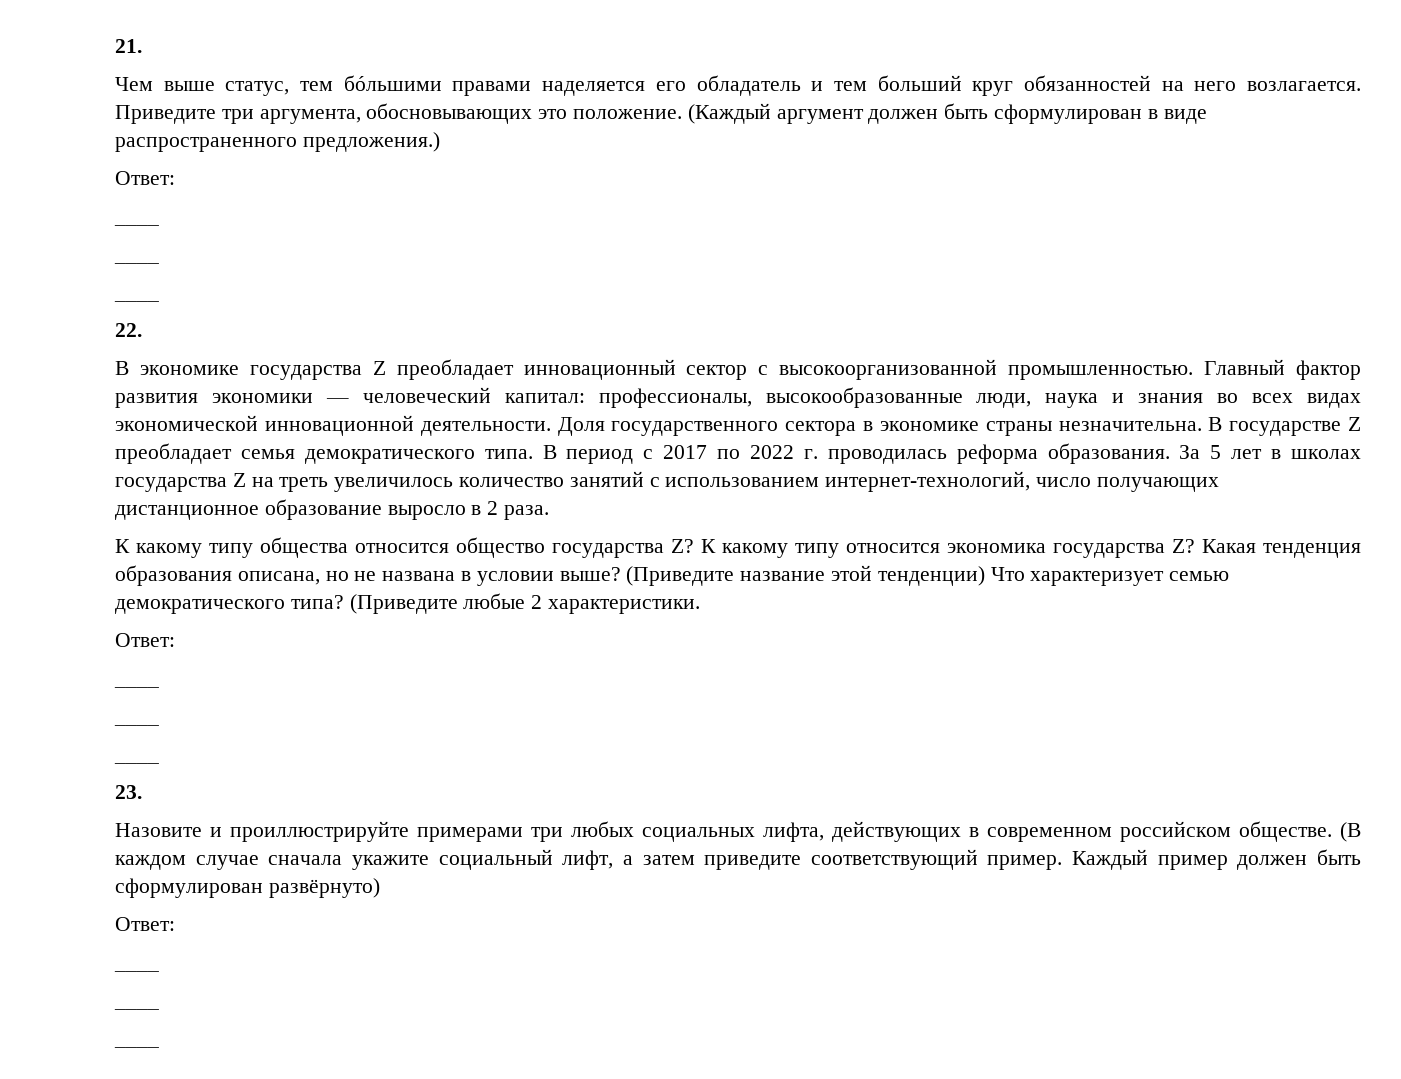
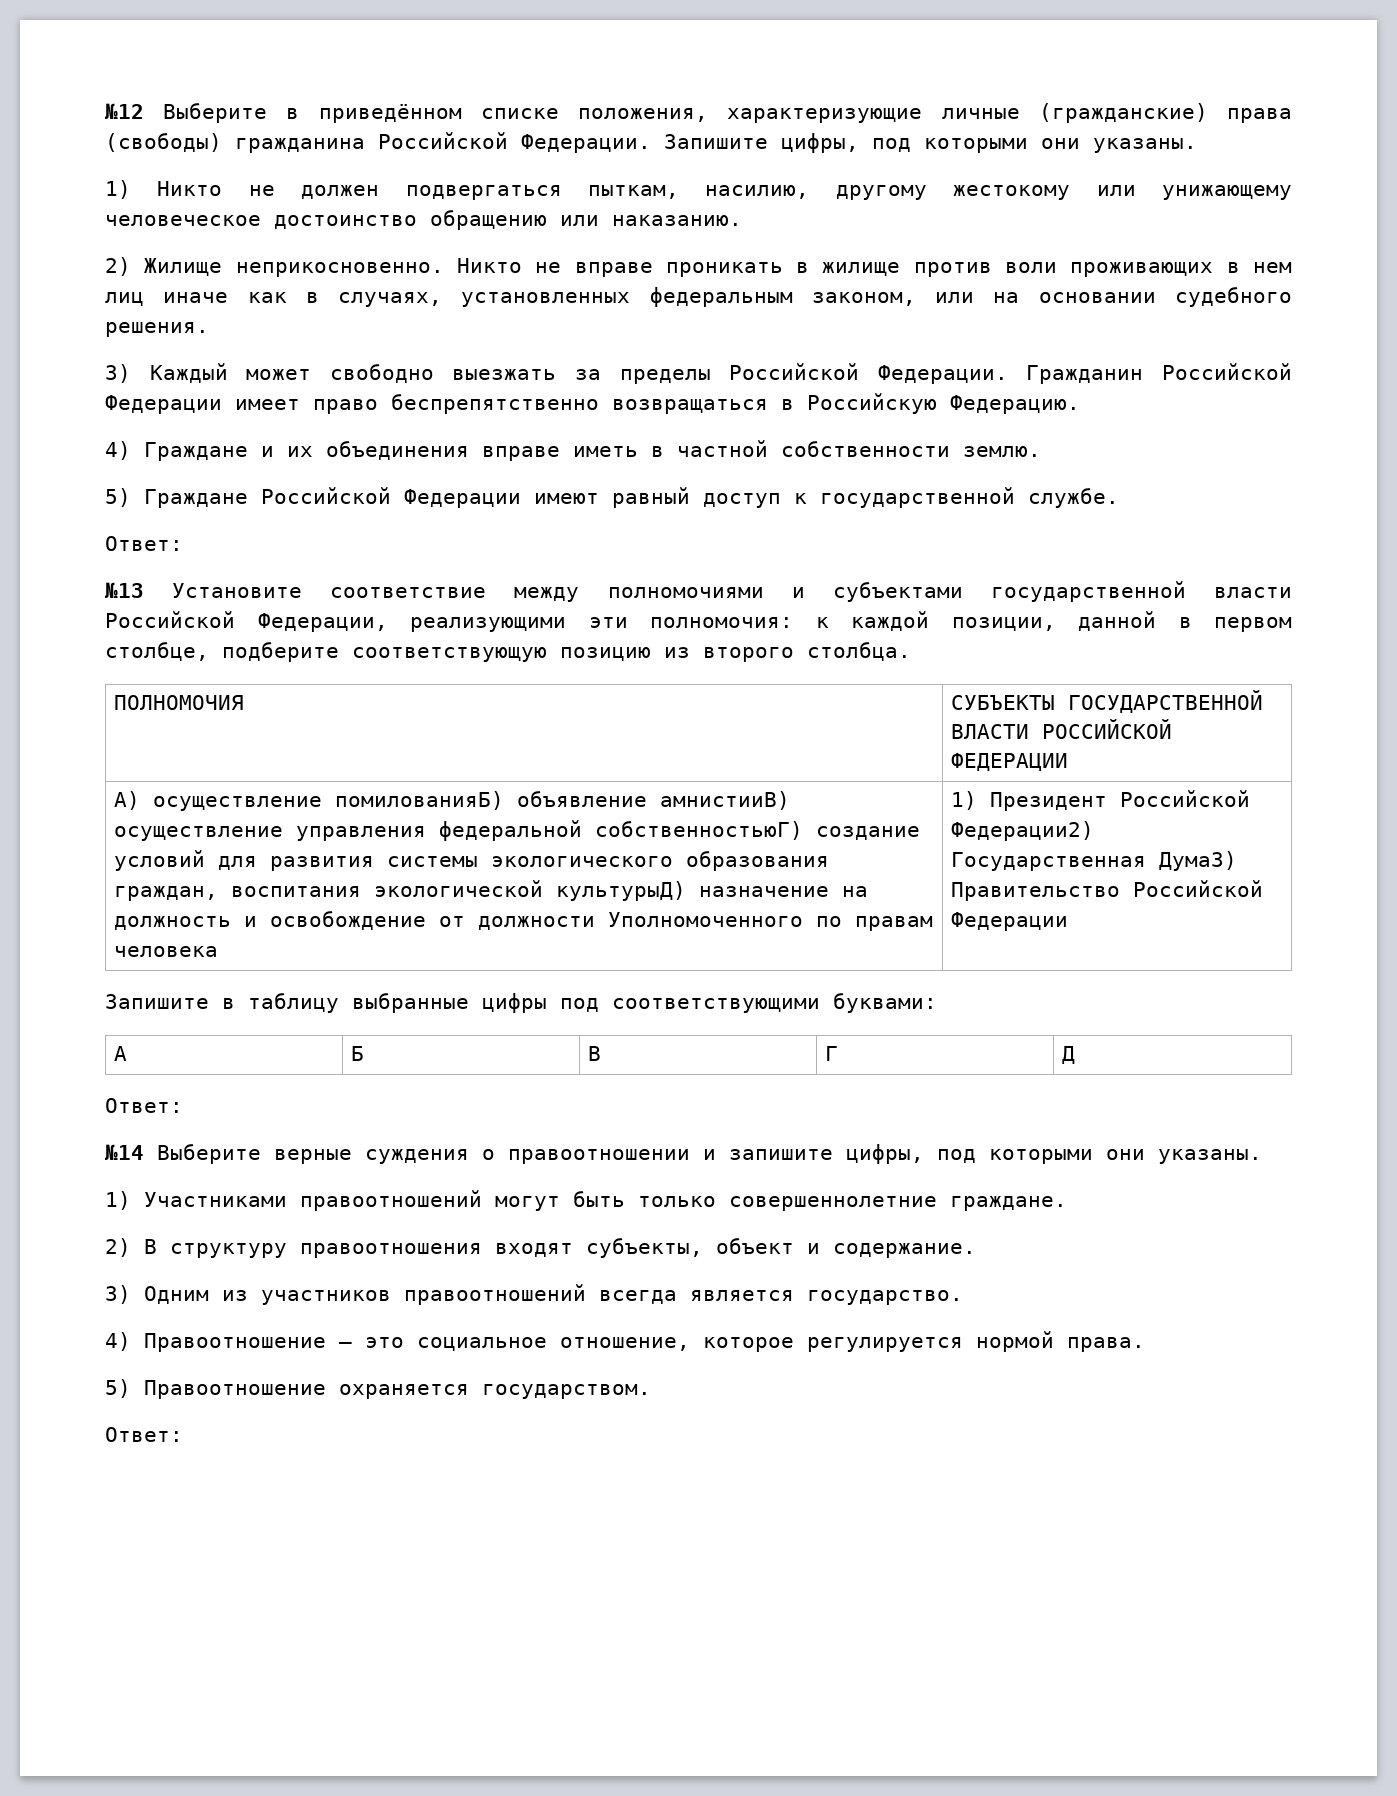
[115,39,142,53] [115,75,1361,96] [115,103,1207,124] [115,132,440,152] [115,171,175,185] [114,223,159,226] [114,261,159,264] [114,299,159,302] [115,323,142,337] [115,359,1361,380] [115,387,1361,408] [115,415,1361,436] [115,443,1362,464] [115,471,1219,492] [115,499,550,520] [115,537,1361,558] [115,565,1230,586] [115,593,701,614] [115,633,175,647] [114,685,159,688] [114,723,159,726] [114,761,159,764] [115,785,142,799] [115,821,1361,842] [115,849,1361,870] [115,878,380,898] [115,917,175,931] [114,969,159,972] [114,1007,159,1010] [114,1045,159,1048] 21. // Чем выше статус, тем бóльшими правами наделяется его обладатель и тем больший круг обязанностей на него возлагается. Приведите три аргумента, обосновывающих это положение. (Каждый аргумент должен быть сформулирован в виде распространенного предложения.) // Ответ: // ____ // ____ // ____ // 22. // В экономике государства Z преобладает инновационный сектор с высокоорганизованной промышленностью. Главный фактор развития экономики — человеческий капитал: профессионалы, высокообразованные люди, наука и знания во всех видах экономической инновационной деятельности. Доля государственного сектора в экономике страны незначительна. В государстве Z преобладает семья демократического типа. В период с 2017 по 2022 г. проводилась реформа образования. За 5 лет в школах государства Z на треть увеличилось количество занятий с использованием интернет-технологий, число получающих дистанционное образование выросло в 2 раза. // К какому типу общества относится общество государства Z? К какому типу относится экономика государства Z? Какая тенденция образования описана, но не названа в условии выше? (Приведите название этой тенденции) Что характеризует семью демократического типа? (Приведите любые 2 характеристики. // Ответ: // ____ // ____ // ____ // 23. // Назовите и проиллюстрируйте примерами три любых социальных лифта, действующих в современном российском обществе. (В каждом случае сначала укажите социальный лифт, а затем приведите соответствующий пример. Каждый пример должен быть сформулирован развёрнуто) // Ответ: // ____ // ____ // ____ -> [105,103,1292,123] [105,132,1197,153] [105,180,1292,200] [105,210,742,230] [105,257,1292,277] [105,287,1292,307] [105,322,209,337] [105,363,1292,384] [105,393,1080,414] [105,440,1041,461] [105,487,1119,508] [105,536,183,551] [105,581,1292,602] [105,611,1292,632] [105,642,911,662] [113,695,244,710] [950,690,1263,713] [950,719,1172,739] [950,753,1068,771] [113,791,790,811] [113,820,920,841] [113,850,829,871] [113,880,868,901] [113,911,933,931] [113,946,218,957] [950,790,1250,811] [950,821,1094,841] [950,851,1237,871] [950,880,1263,901] [950,912,1068,931] [105,993,937,1013] [113,1046,127,1061] [350,1046,364,1061] [587,1046,601,1061] [824,1046,838,1061] [1061,1046,1075,1064] [105,1098,183,1113] [105,1144,1262,1164] [105,1190,1067,1211] [105,1238,976,1258] [105,1284,963,1305] [105,1331,1145,1352] [105,1379,651,1399] [105,1427,183,1442] №12 Выберите в приведённом списке положения, характеризующие личные (гражданские) права (свободы) гражданина Российской Федерации. Запишите цифры, под которыми они указаны. // 1) Никто не должен подвергаться пыткам, насилию, другому жестокому или унижающему человеческое достоинство обращению или наказанию. // 2) Жилище неприкосновенно. Никто не вправе проникать в жилище против воли проживающих в нем лиц иначе как в случаях, установленных федеральным законом, или на основании судебного решения. // 3) Каждый может свободно выезжать за пределы Российской Федерации. Гражданин Российской Федерации имеет право беспрепятственно возвращаться в Российскую Федерацию. // 4) Граждане и их объединения вправе иметь в частной собственности землю. // 5) Граждане Российской Федерации имеют равный доступ к государственной службе. // Ответ: // №13 Установите соответствие между полномочиями и субъектами государственной власти Российской Федерации, реализующими эти полномочия: к каждой позиции, данной в первом столбце, подберите соответствующую позицию из второго столбца. // ПОЛНОМОЧИЯ | СУБЪЕКТЫ ГОСУДАРСТВЕННОЙ ВЛАСТИ РОССИЙСКОЙ ФЕДЕРАЦИИ // А) осуществление помилованияБ) объявление амнистииВ) осуществление управления федеральной собственностьюГ) создание условий для развития системы экологического образования граждан, воспитания экологической культурыД) назначение на должность и освобождение от должности Уполномоченного по правам человека | 1) Президент Российской Федерации2) Государственная Дума3) Правительство Российской Федерации // Запишите в таблицу выбранные цифры под соответствующими буквами: // A | Б | В | Г | Д // Ответ: // №14 Выберите верные суждения о правоотношении и запишите цифры, под которыми они указаны. // 1) Участниками правоотношений могут быть только совершеннолетние граждане. // 2) В структуру правоотношения входят субъекты, объект и содержание. // 3) Одним из участников правоотношений всегда является государство. // 4) Правоотношение — это социальное отношение, которое регулируется нормой права. // 5) Правоотношение охраняется государством. // Ответ:

